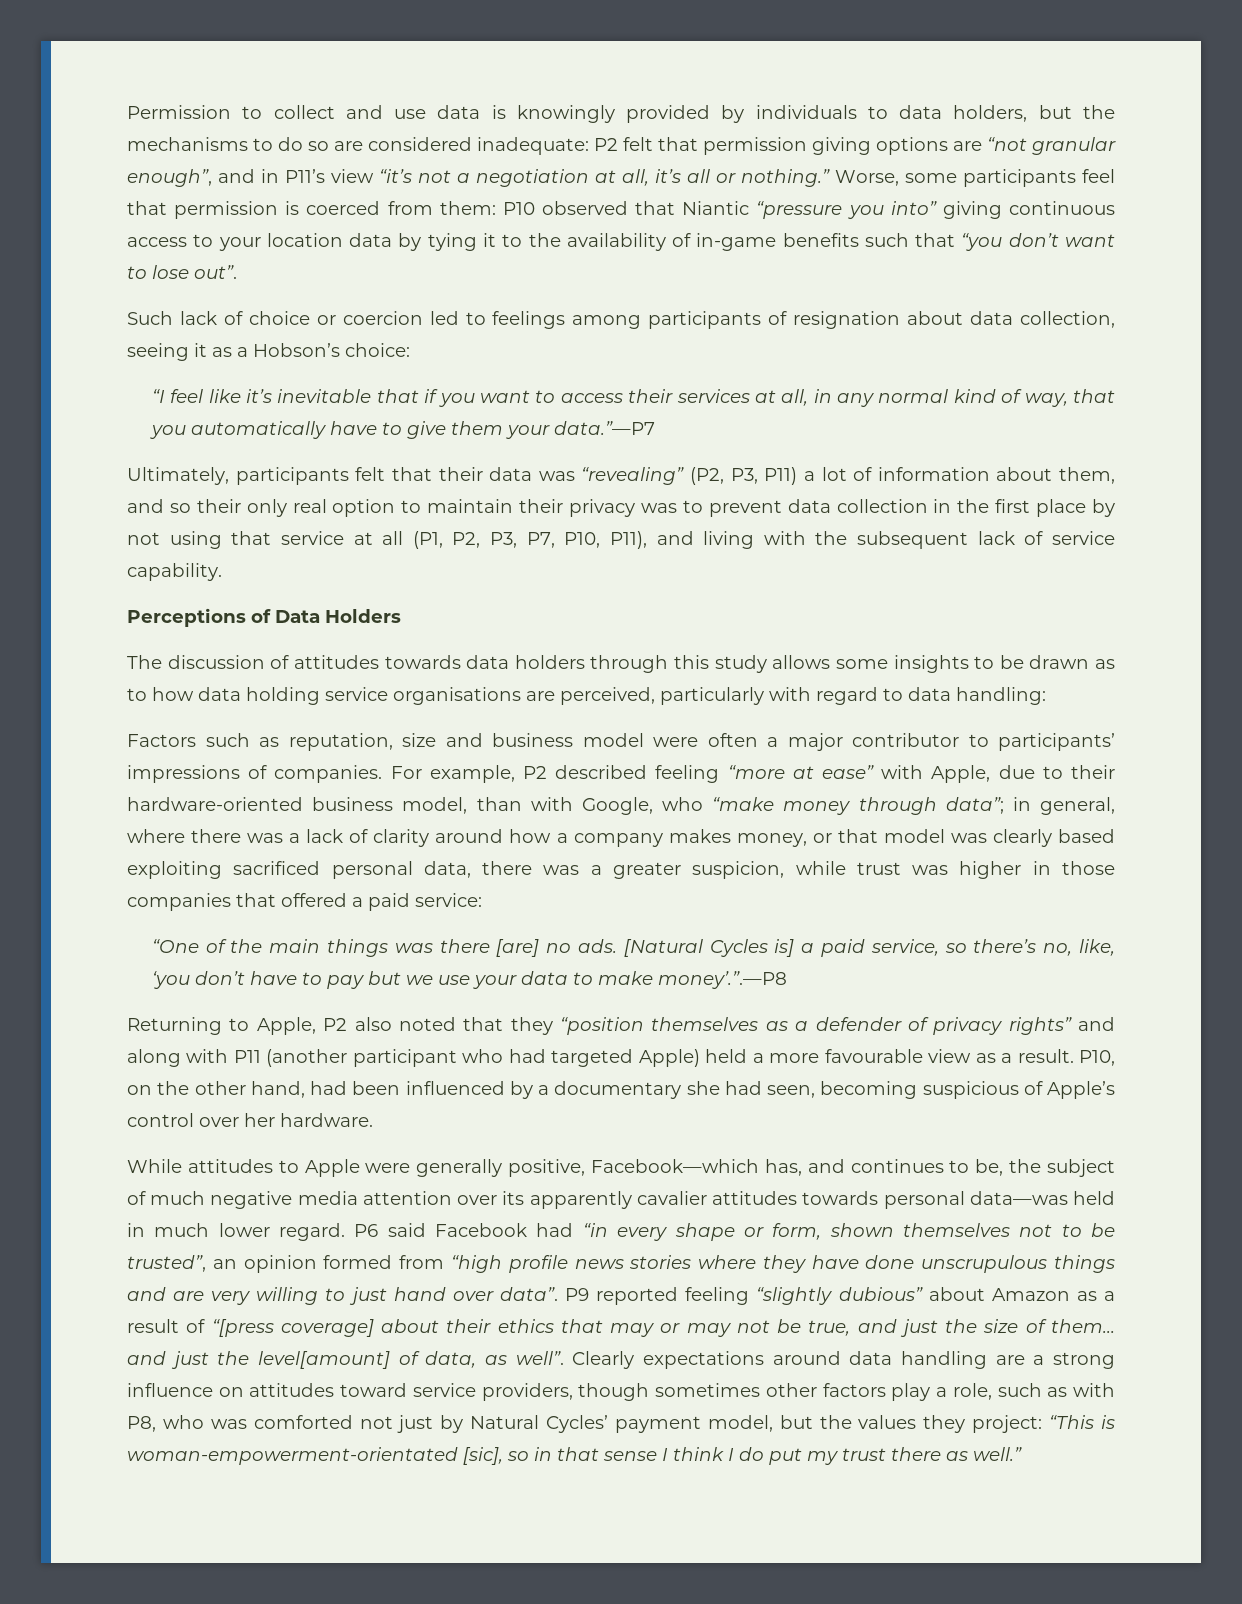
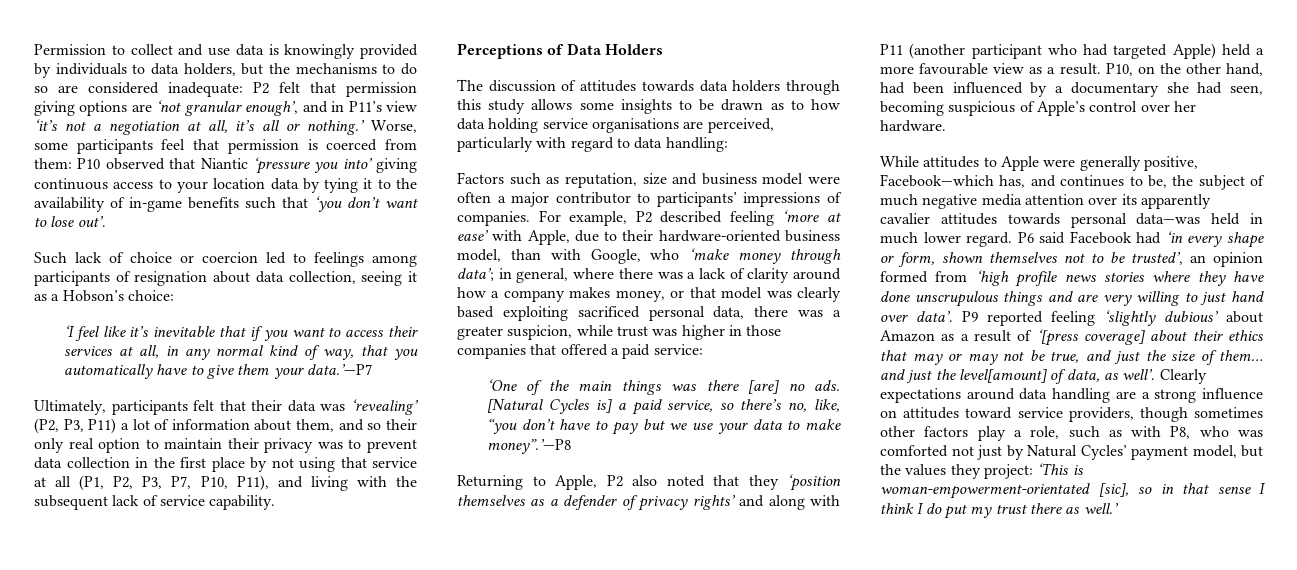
[987,137,1116,155] [127,169,212,187] “not granular enough”, -> [156,100,299,116] ‘not granular enough’,
[379,169,412,183] “it’s -> [34,119,58,131] ‘it’s
[741,169,830,187] nothing.” -> [307,120,366,135] nothing.’
[756,201,937,219] “pressure you into” -> [252,157,373,174] ‘pressure you into’
[961,233,1003,251] “you -> [314,196,342,212] ‘you
[194,265,237,279] out”. -> [77,216,106,227] out’.
[151,389,165,403] “I -> [64,325,76,337] ‘I
[553,421,655,435] data.”—P7 -> [306,364,372,375] data.’—P7
[581,467,685,485] “revealing” -> [351,399,419,415] ‘revealing’
[727,765,875,779] “more at ease” -> [782,210,841,222] [457,230,489,241] ‘more at ease’
[712,797,775,811] “make -> [689,248,730,260] ‘make
[945,797,1004,814] data”; -> [457,268,494,281] data’;
[151,939,199,953] “One -> [487,379,518,391] ‘One
[151,971,190,989] ‘you -> [487,418,518,434] “you
[657,971,787,989] money’.”.—P8 -> [487,439,572,454] money”.’—P8
[560,1017,644,1035] “position -> [787,474,841,491] ‘position
[1008,1017,1072,1035] rights” -> [692,495,736,510] rights’
[582,1223,608,1237] “in -> [1165,231,1183,243] ‘in
[127,1255,206,1272] trusted”, -> [1131,252,1183,265] trusted’,
[450,1255,502,1273] “high -> [975,270,1009,286] ‘high
[499,1287,558,1301] data”. -> [916,311,953,322] data’.
[756,1287,923,1305] “slightly dubious” -> [1104,310,1219,326] ‘slightly dubious’
[211,1319,274,1337] “[press -> [1036,329,1079,346] ‘[press
[515,1351,564,1365] well”. -> [1122,369,1156,380] well’.
[1049,1415,1095,1429] “This -> [1037,463,1070,475] ‘This
[973,1447,1022,1461] well.” -> [1083,503,1119,514] well.’

